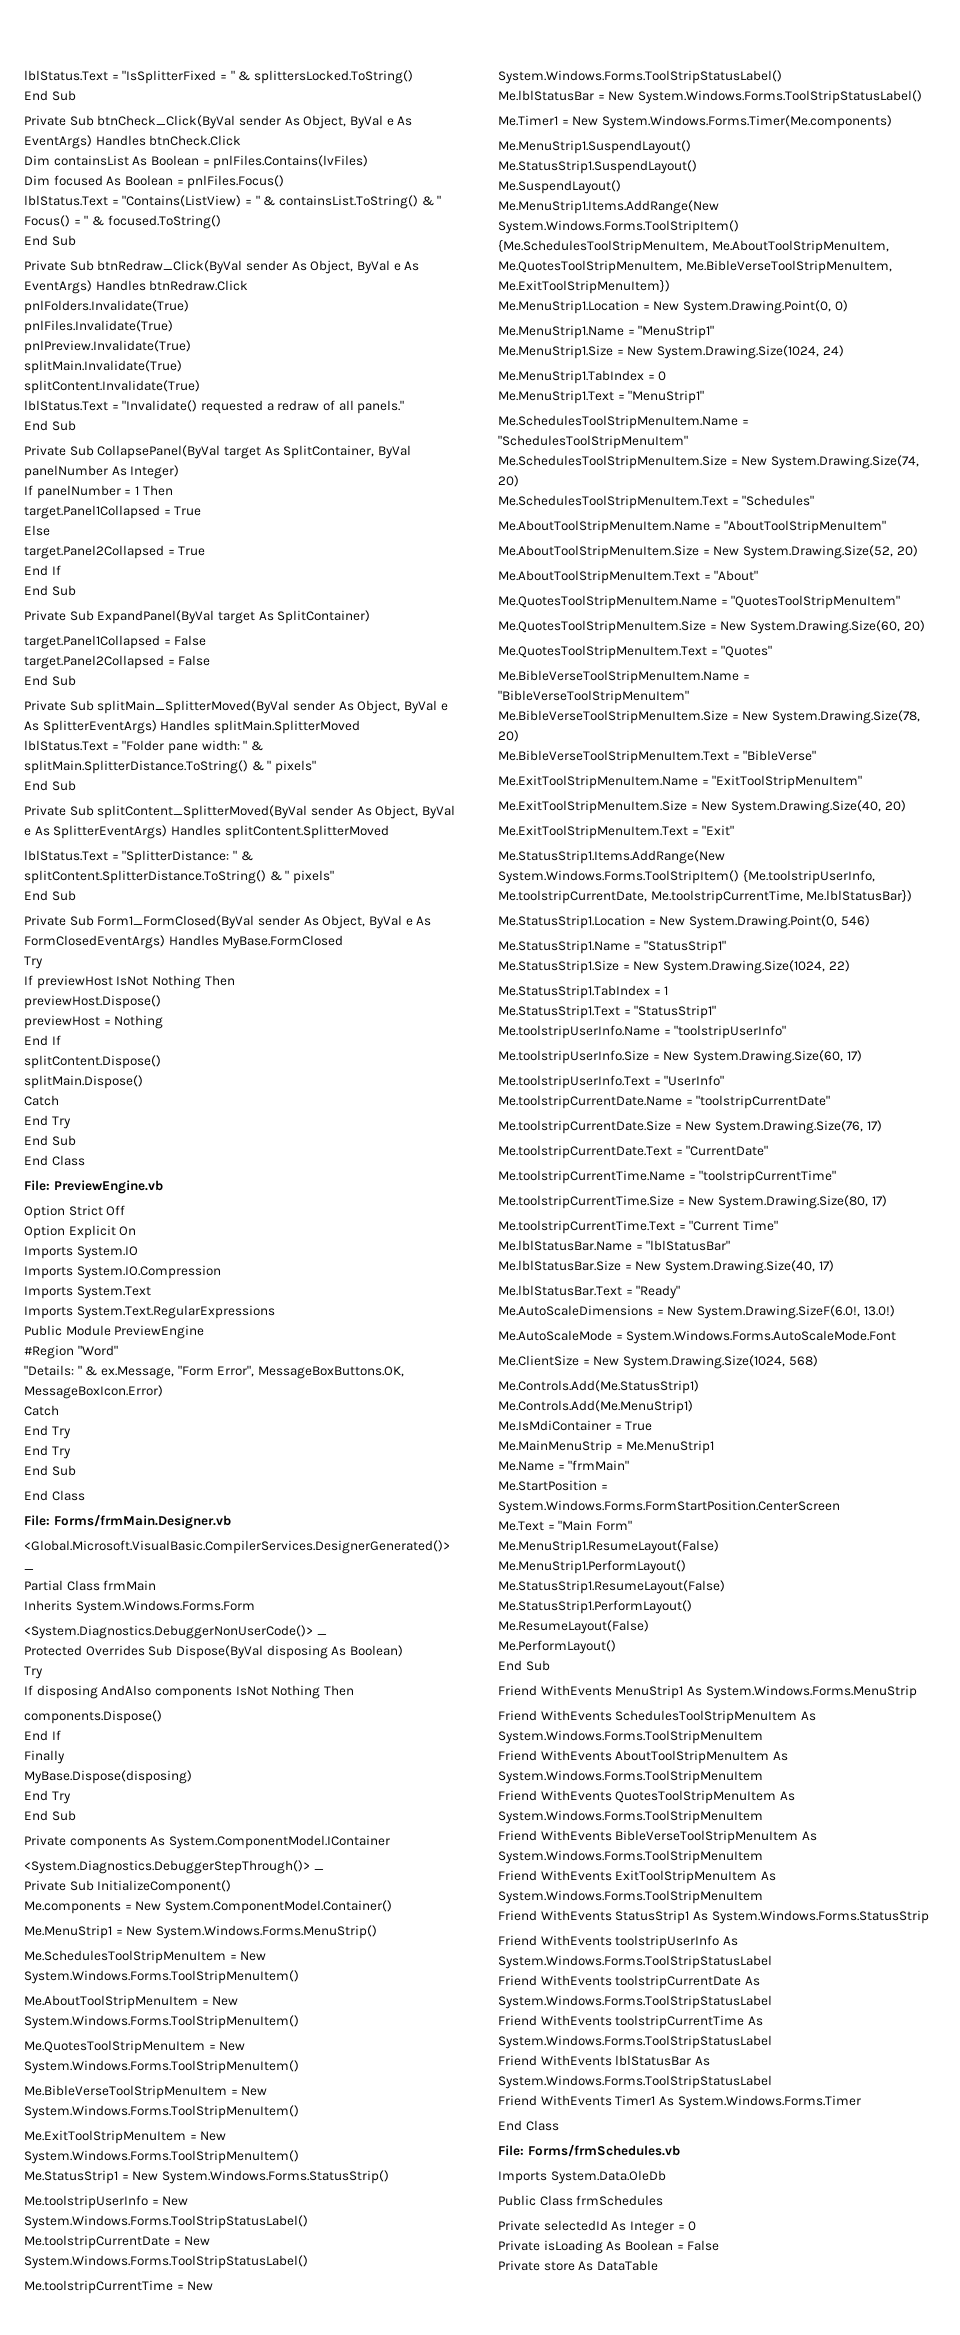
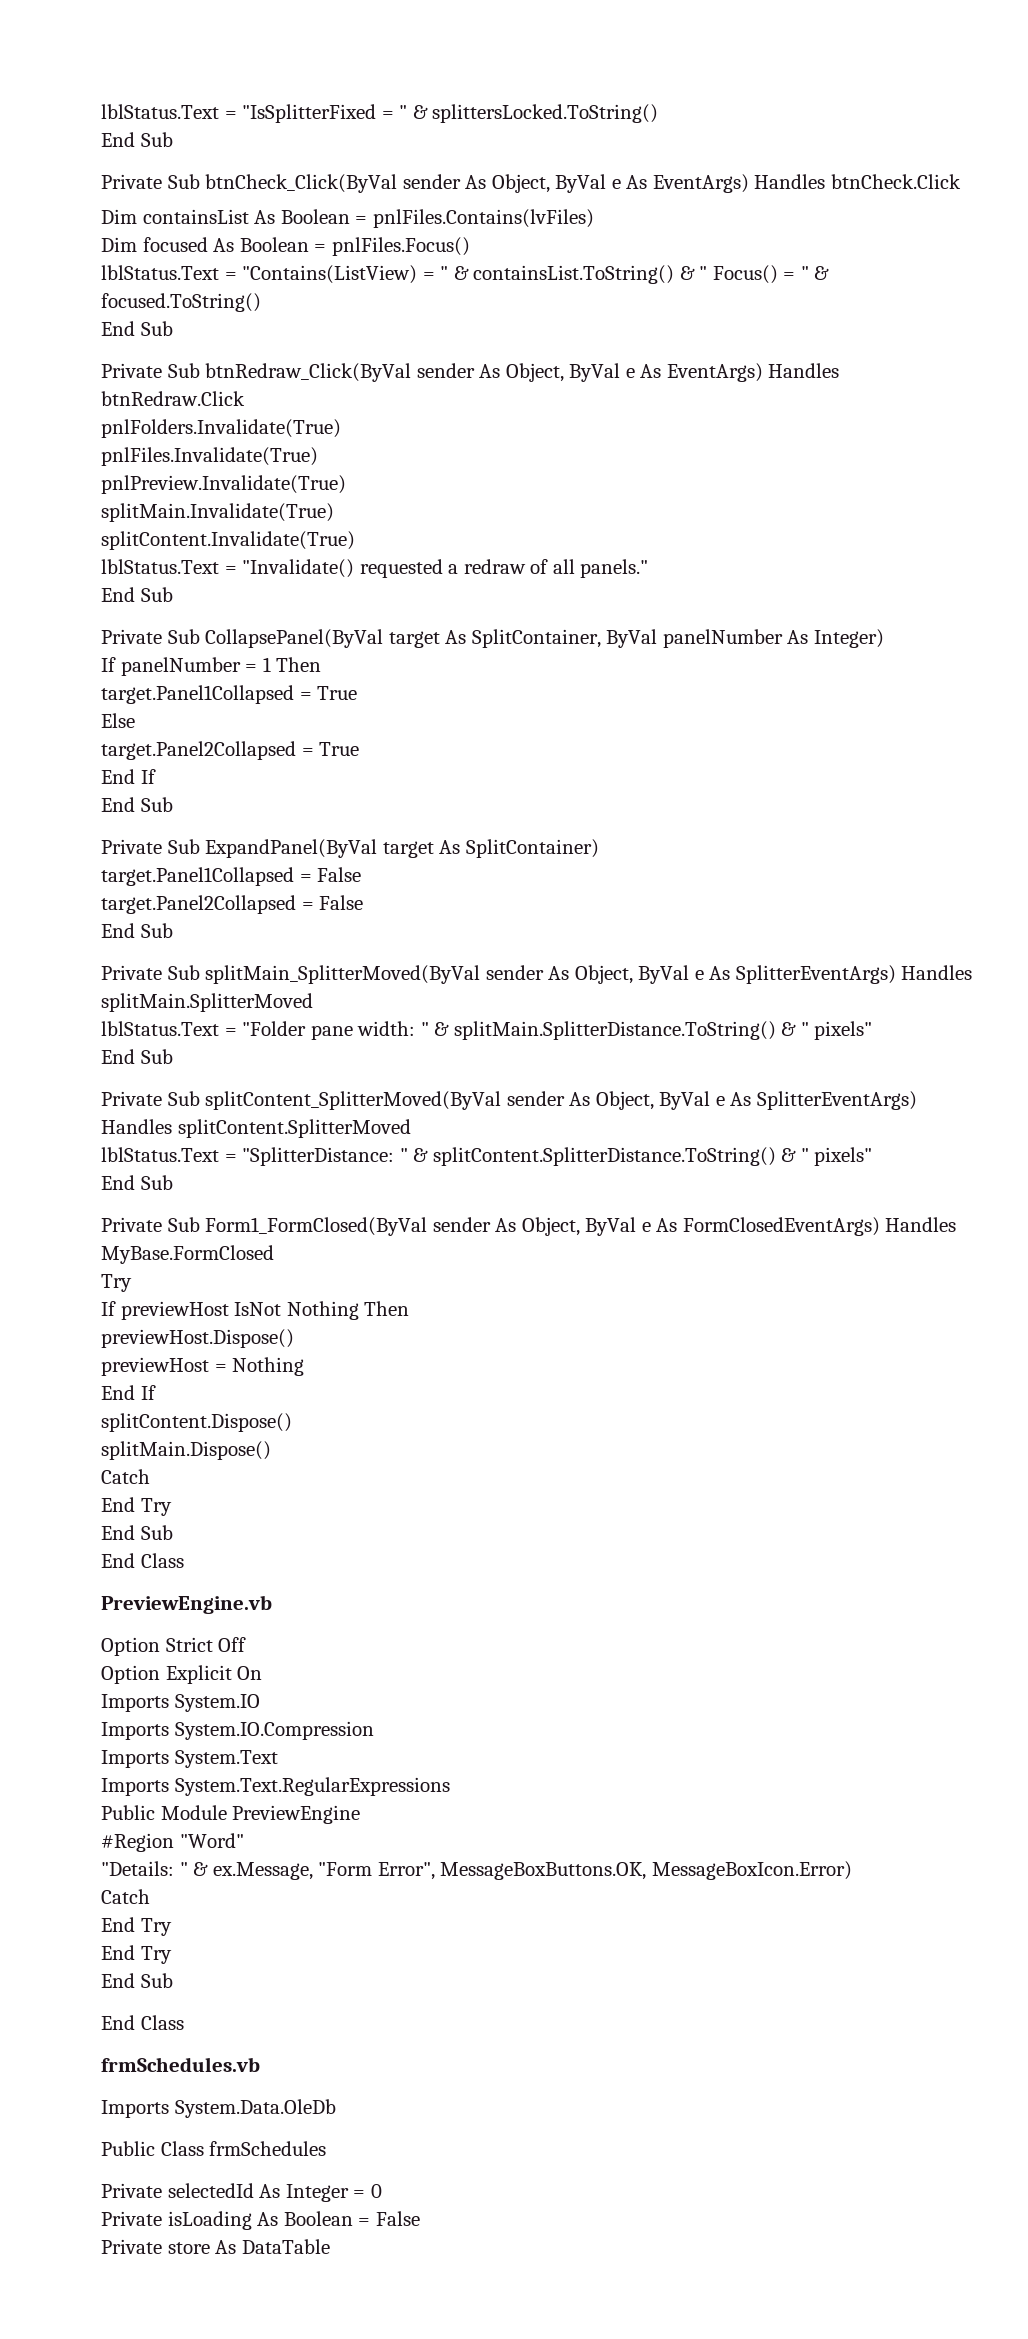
[24,1180,50,1191] File: -> (184, 1560) none
[24,1514,231,1529] [24,1540,450,1554] [24,1569,34,1570] [24,1580,157,1591] [24,1600,255,1614] [24,1625,327,1639] [24,1645,403,1659] [24,1666,43,1679] [24,1685,354,1699] [24,1710,162,1724] [24,1730,61,1741] [24,1750,65,1764] [24,1770,192,1784] [24,1790,71,1804] [24,1810,76,1821] [24,1835,390,1849] [24,1860,324,1874] [24,1880,232,1894] [24,1900,392,1914] [24,1925,377,1939] [24,1950,267,1964] [24,1970,299,1984] [24,1995,239,2009] [24,2015,299,2029] [24,2040,246,2054] [24,2060,299,2074] [24,2085,268,2099] [24,2105,299,2119] [24,2130,227,2144] [24,2150,299,2164] [24,2170,389,2184] [24,2195,189,2209] [24,2215,308,2229] [24,2235,211,2249] [24,2255,308,2269] [24,2280,214,2294] [498,70,782,84] [498,90,922,104] [498,115,892,129] [498,140,691,154] [498,160,697,174] [498,180,621,194] [498,200,719,214] [498,220,739,234] [498,239,889,254] [498,260,892,274] [498,279,670,294] [498,300,848,314] [498,325,715,339] [498,345,844,359] [498,370,667,384] [498,390,705,404] [498,415,749,429] [498,435,688,449] [498,455,919,469] [498,475,519,487] [498,495,815,509] [498,520,887,534] [498,545,918,559] [498,570,759,584] [498,595,901,609] [498,620,925,634] [498,645,773,659] [498,670,750,684] [498,690,689,704] [498,710,920,724] [498,730,519,742] [498,750,817,764] [498,775,863,789] [498,800,906,814] [498,825,735,839] [498,850,725,864] [498,869,875,884] [498,889,913,904] [498,915,870,929] [498,940,727,954] [498,960,850,974] [498,985,669,999] [498,1005,717,1019] [498,1025,787,1039] [498,1050,862,1064] [498,1075,725,1089] [498,1095,831,1109] [498,1120,882,1134] [498,1145,769,1159] [498,1170,837,1184] [498,1195,887,1209] [498,1220,778,1234] [498,1240,731,1251] [498,1260,834,1274] [498,1285,681,1299] [498,1305,895,1319] [498,1330,897,1344] [498,1355,818,1369] [498,1380,699,1394] [498,1400,693,1414] [498,1420,653,1431] [498,1440,715,1454] [498,1460,630,1471] [498,1480,608,1491] [498,1500,840,1514] [498,1520,632,1531] [498,1540,719,1554] [498,1560,686,1574] [498,1580,725,1594] [498,1600,692,1614] [498,1620,649,1634] [498,1640,616,1654] [498,1660,550,1671] [498,1685,917,1699] [498,1710,816,1724] [498,1730,763,1744] [498,1750,788,1764] [498,1770,763,1784] [498,1790,795,1804] [498,1810,763,1824] [498,1830,817,1844] [498,1850,763,1864] [498,1870,776,1884] [498,1890,763,1904] [498,1910,929,1924] [498,1935,738,1949] [498,1955,772,1969] [498,1975,760,1989] [498,1995,772,2009] [498,2015,763,2029] [498,2035,772,2049] [498,2055,710,2066] [498,2075,772,2089] [498,2095,861,2109] [498,2120,559,2131] [498,2144,680,2157] File: Forms/frmMain.Designer.vb // <Global.Microsoft.VisualBasic.CompilerServices.DesignerGenerated()> _ // Partial Class frmMain // Inherits System.Windows.Forms.Form // <System.Diagnostics.DebuggerNonUserCode()> _ // Protected Overrides Sub Dispose(ByVal disposing As Boolean) // Try // If disposing AndAlso components IsNot Nothing Then // components.Dispose() // End If // Finally // MyBase.Dispose(disposing) // End Try // End Sub // Private components As System.ComponentModel.IContainer // <System.Diagnostics.DebuggerStepThrough()> _ // Private Sub InitializeComponent() // Me.components = New System.ComponentModel.Container() // Me.MenuStrip1 = New System.Windows.Forms.MenuStrip() // Me.SchedulesToolStripMenuItem = New System.Windows.Forms.ToolStripMenuItem() // Me.AboutToolStripMenuItem = New System.Windows.Forms.ToolStripMenuItem() // Me.QuotesToolStripMenuItem = New System.Windows.Forms.ToolStripMenuItem() // Me.BibleVerseToolStripMenuItem = New System.Windows.Forms.ToolStripMenuItem() // Me.ExitToolStripMenuItem = New System.Windows.Forms.ToolStripMenuItem() // Me.StatusStrip1 = New System.Windows.Forms.StatusStrip() // Me.toolstripUserInfo = New System.Windows.Forms.ToolStripStatusLabel() // Me.toolstripCurrentDate = New System.Windows.Forms.ToolStripStatusLabel() // Me.toolstripCurrentTime = New System.Windows.Forms.ToolStripStatusLabel() // Me.lblStatusBar = New System.Windows.Forms.ToolStripStatusLabel() // Me.Timer1 = New System.Windows.Forms.Timer(Me.components) // Me.MenuStrip1.SuspendLayout() // Me.StatusStrip1.SuspendLayout() // Me.SuspendLayout() // Me.MenuStrip1.Items.AddRange(New System.Windows.Forms.ToolStripItem() {Me.SchedulesToolStripMenuItem, Me.AboutToolStripMenuItem, Me.QuotesToolStripMenuItem, Me.BibleVerseToolStripMenuItem, Me.ExitToolStripMenuItem}) // Me.MenuStrip1.Location = New System.Drawing.Point(0, 0) // Me.MenuStrip1.Name = "MenuStrip1" // Me.MenuStrip1.Size = New System.Drawing.Size(1024, 24) // Me.MenuStrip1.TabIndex = 0 // Me.MenuStrip1.Text = "MenuStrip1" // Me.SchedulesToolStripMenuItem.Name = "SchedulesToolStripMenuItem" // Me.SchedulesToolStripMenuItem.Size = New System.Drawing.Size(74, 20) // Me.SchedulesToolStripMenuItem.Text = "Schedules" // Me.AboutToolStripMenuItem.Name = "AboutToolStripMenuItem" // Me.AboutToolStripMenuItem.Size = New System.Drawing.Size(52, 20) // Me.AboutToolStripMenuItem.Text = "About" // Me.QuotesToolStripMenuItem.Name = "QuotesToolStripMenuItem" // Me.QuotesToolStripMenuItem.Size = New System.Drawing.Size(60, 20) // Me.QuotesToolStripMenuItem.Text = "Quotes" // Me.BibleVerseToolStripMenuItem.Name = "BibleVerseToolStripMenuItem" // Me.BibleVerseToolStripMenuItem.Size = New System.Drawing.Size(78, 20) // Me.BibleVerseToolStripMenuItem.Text = "BibleVerse" // Me.ExitToolStripMenuItem.Name = "ExitToolStripMenuItem" // Me.ExitToolStripMenuItem.Size = New System.Drawing.Size(40, 20) // Me.ExitToolStripMenuItem.Text = "Exit" // Me.StatusStrip1.Items.AddRange(New System.Windows.Forms.ToolStripItem() {Me.toolstripUserInfo, Me.toolstripCurrentDate, Me.toolstripCurrentTime, Me.lblStatusBar}) // Me.StatusStrip1.Location = New System.Drawing.Point(0, 546) // Me.StatusStrip1.Name = "StatusStrip1" // Me.StatusStrip1.Size = New System.Drawing.Size(1024, 22) // Me.StatusStrip1.TabIndex = 1 // Me.StatusStrip1.Text = "StatusStrip1" // Me.toolstripUserInfo.Name = "toolstripUserInfo" // Me.toolstripUserInfo.Size = New System.Drawing.Size(60, 17) // Me.toolstripUserInfo.Text = "UserInfo" // Me.toolstripCurrentDate.Name = "toolstripCurrentDate" // Me.toolstripCurrentDate.Size = New System.Drawing.Size(76, 17) // Me.toolstripCurrentDate.Text = "CurrentDate" // Me.toolstripCurrentTime.Name = "toolstripCurrentTime" // Me.toolstripCurrentTime.Size = New System.Drawing.Size(80, 17) // Me.toolstripCurrentTime.Text = "Current Time" // Me.lblStatusBar.Name = "lblStatusBar" // Me.lblStatusBar.Size = New System.Drawing.Size(40, 17) // Me.lblStatusBar.Text = "Ready" // Me.AutoScaleDimensions = New System.Drawing.SizeF(6.0!, 13.0!) // Me.AutoScaleMode = System.Windows.Forms.AutoScaleMode.Font // Me.ClientSize = New System.Drawing.Size(1024, 568) // Me.Controls.Add(Me.StatusStrip1) // Me.Controls.Add(Me.MenuStrip1) // Me.IsMdiContainer = True // Me.MainMenuStrip = Me.MenuStrip1 // Me.Name = "frmMain" // Me.StartPosition = System.Windows.Forms.FormStartPosition.CenterScreen // Me.Text = "Main Form" // Me.MenuStrip1.ResumeLayout(False) // Me.MenuStrip1.PerformLayout() // Me.StatusStrip1.ResumeLayout(False) // Me.StatusStrip1.PerformLayout() // Me.ResumeLayout(False) // Me.PerformLayout() // End Sub // Friend WithEvents MenuStrip1 As System.Windows.Forms.MenuStrip // Friend WithEvents SchedulesToolStripMenuItem As System.Windows.Forms.ToolStripMenuItem // Friend WithEvents AboutToolStripMenuItem As System.Windows.Forms.ToolStripMenuItem // Friend WithEvents QuotesToolStripMenuItem As System.Windows.Forms.ToolStripMenuItem // Friend WithEvents BibleVerseToolStripMenuItem As System.Windows.Forms.ToolStripMenuItem // Friend WithEvents ExitToolStripMenuItem As System.Windows.Forms.ToolStripMenuItem // Friend WithEvents StatusStrip1 As System.Windows.Forms.StatusStrip // Friend WithEvents toolstripUserInfo As System.Windows.Forms.ToolStripStatusLabel // Friend WithEvents toolstripCurrentDate As System.Windows.Forms.ToolStripStatusLabel // Friend WithEvents toolstripCurrentTime As System.Windows.Forms.ToolStripStatusLabel // Friend WithEvents lblStatusBar As System.Windows.Forms.ToolStripStatusLabel // Friend WithEvents Timer1 As System.Windows.Forms.Timer // End Class // File: Forms/frmSchedules.vb -> [101,2057,260,2072] frmSchedules.vb

